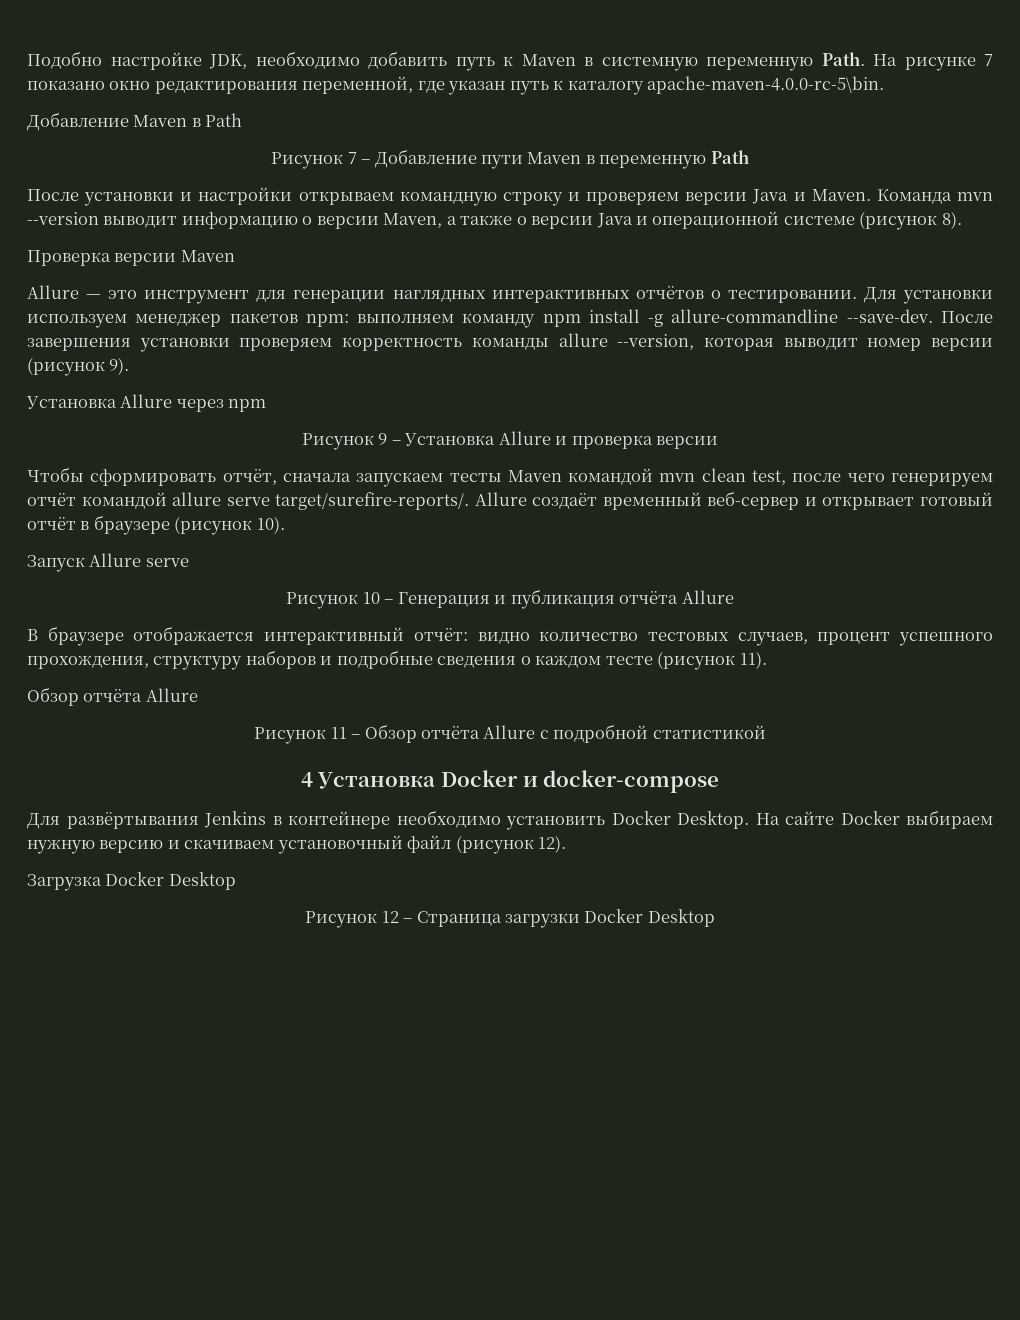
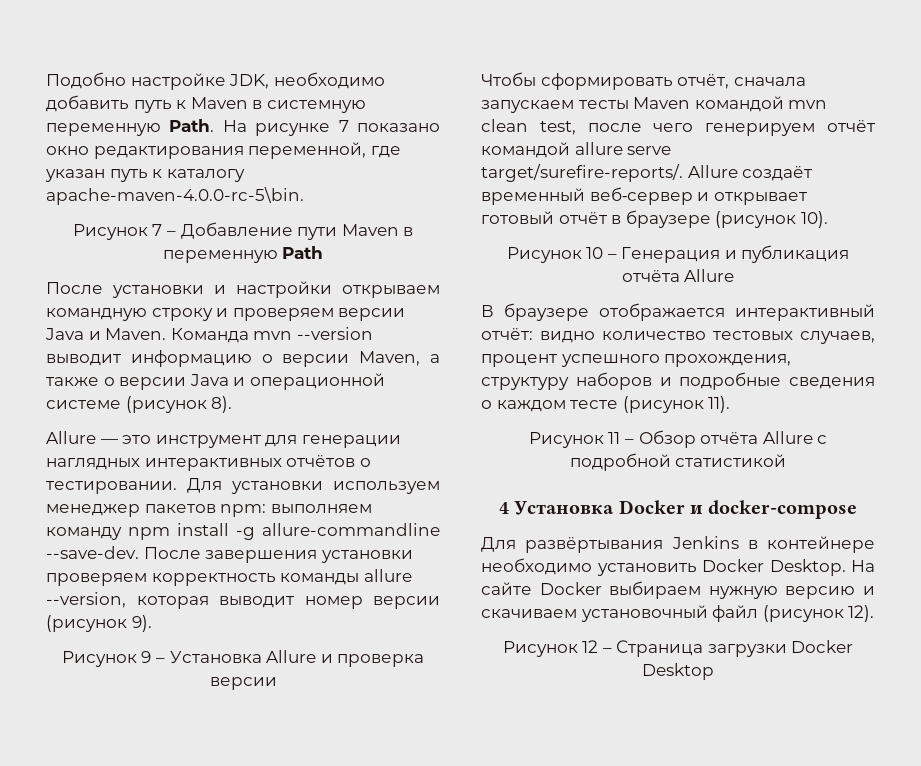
[27,112,243,131] // Добавление Maven в Path -> (304, 196) none
[27,250,235,266] // Проверка версии Maven -> (233, 404) none
[26,394,267,412] // Установка Allure через npm -> (152, 623) none
[27,553,189,572] // Запуск Allure serve -> (828, 219) none
[27,687,198,706] // Обзор отчёта Allure -> (731, 404) none
[27,872,236,891] // Загрузка Docker Desktop -> (875, 613) none

